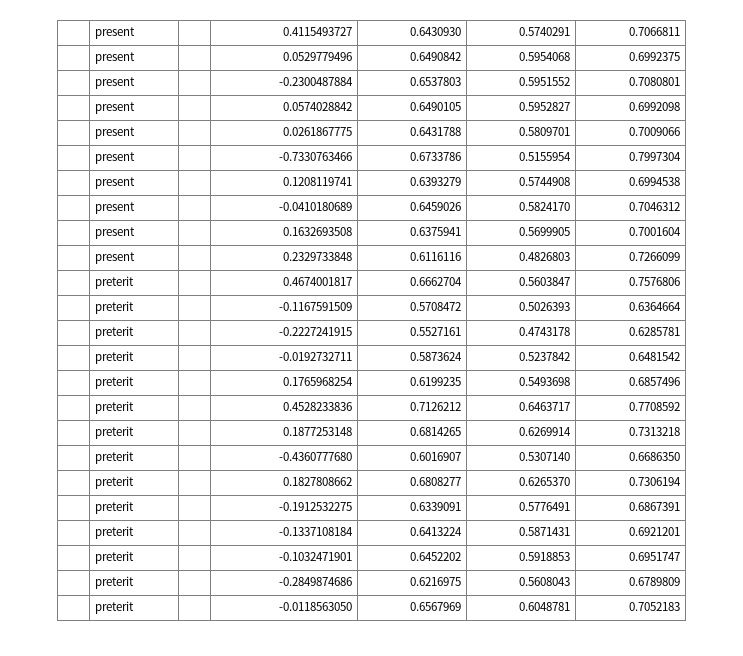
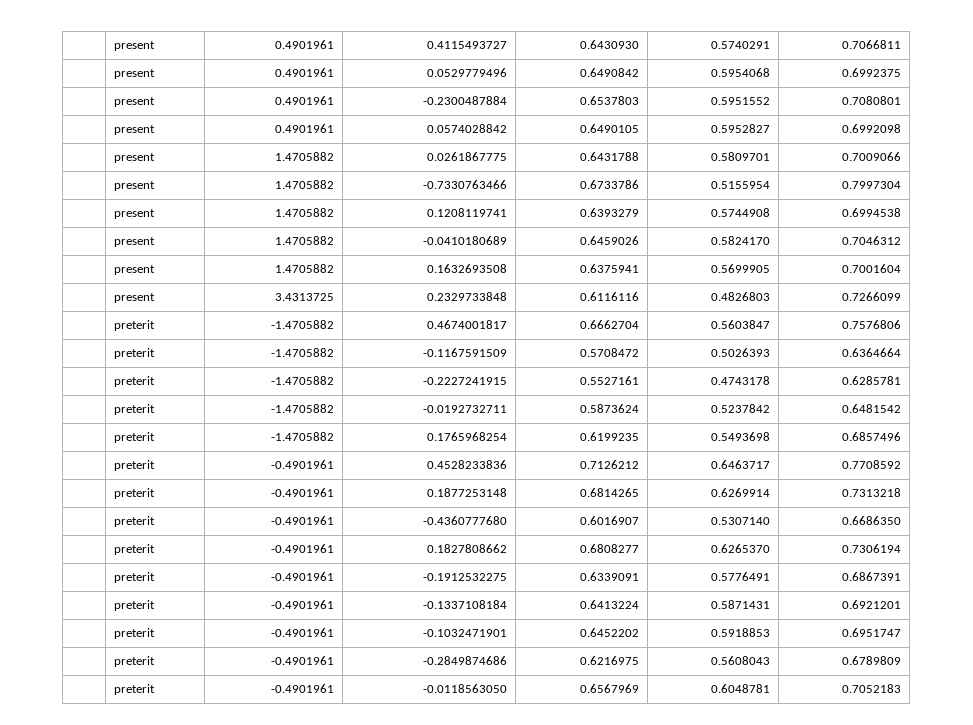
[95,27,136,39] | present | -> [114,41,156,51] [274,40,334,49] | present | 0.4901961
(136, 58) none -> [274,68,334,77] 0.4901961
(136, 83) none -> [274,96,334,105] 0.4901961
(136, 108) none -> [274,124,334,133] 0.4901961
(136, 133) none -> [274,152,334,161] 1.4705882
(136, 158) none -> [274,180,334,189] 1.4705882
(136, 183) none -> [274,208,334,217] 1.4705882
(136, 208) none -> [274,236,334,245] 1.4705882
(136, 233) none -> [274,264,334,273] 1.4705882
(136, 258) none -> [274,293,334,301] 3.4313725
(135, 282) none -> [270,320,334,329] -1.4705882
(135, 307) none -> [270,348,334,357] -1.4705882
(135, 332) none -> [270,376,334,385] -1.4705882
(135, 357) none -> [270,404,334,413] -1.4705882
(135, 382) none -> [270,432,334,441] -1.4705882
(135, 407) none -> [270,460,334,469] -0.4901961
(135, 432) none -> [270,488,334,497] -0.4901961
(135, 457) none -> [270,516,334,525] -0.4901961
(135, 482) none -> [270,544,334,553] -0.4901961
(135, 507) none -> [270,572,334,581] -0.4901961
(135, 532) none -> [270,600,334,609] -0.4901961
(135, 557) none -> [270,628,334,637] -0.4901961
(135, 582) none -> [270,656,334,665] -0.4901961
(135, 607) none -> [270,684,334,693] -0.4901961

